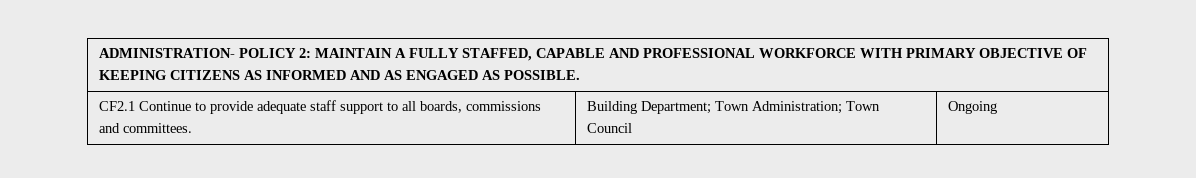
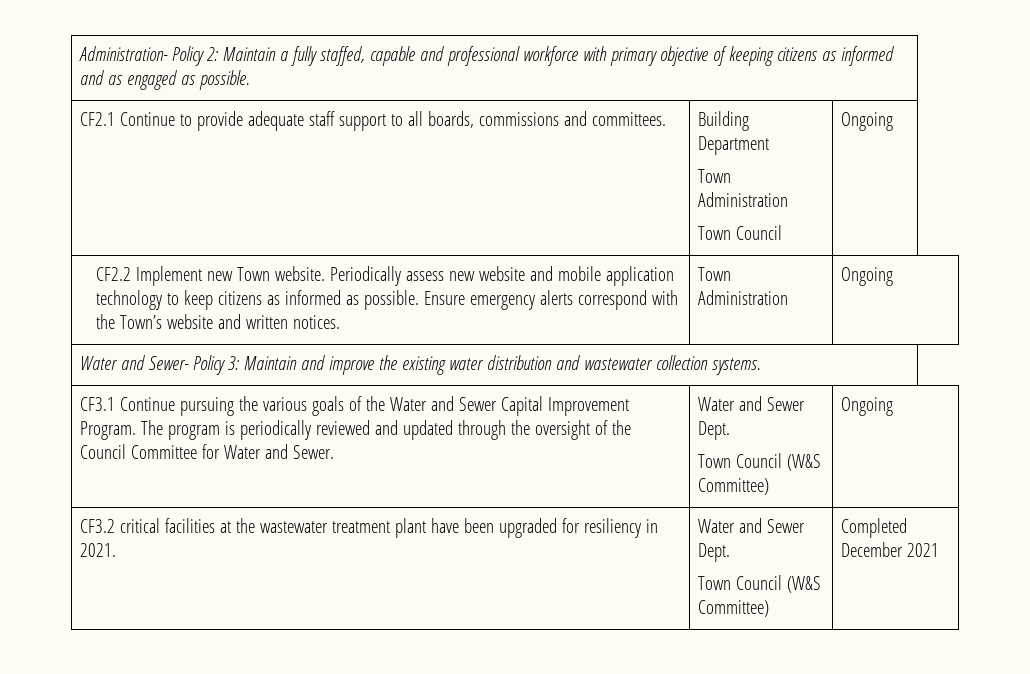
[99,48,1088,61] [99,70,581,80] ADMINISTRATION- POLICY 2: MAINTAIN A FULLY STAFFED, CAPABLE AND PROFESSIONAL WORKFORCE WITH PRIMARY OBJECTIVE OF KEEPING CITIZENS AS INFORMED AND AS ENGAGED AS POSSIBLE. -> [78,46,894,66] [79,70,250,90] Administration- Policy 2: Maintain a fully staffed, capable and professional workforce with primary objective of keeping citizens as informed and as engaged as possible.
[641,101,843,114] Department; Town Administration; -> [697,136,769,155] [697,169,731,183] [697,192,788,207] Department // Town Administration //
(998, 107) none -> [96,266,675,286] [96,290,679,310] [96,314,341,329] [697,267,731,281] [697,290,788,305] [840,267,893,286] [79,355,761,375] [79,396,629,416] [79,420,631,440] [79,444,334,459] [697,396,805,411] [697,421,730,440] [697,453,821,471] [697,478,769,495] [840,397,893,416] [79,518,658,538] [79,543,116,557] [697,518,805,533] [697,543,730,562] [697,575,821,593] [697,600,769,617] [840,518,907,538] [840,542,939,557] // CF2.2 Implement new Town website. Periodically assess new website and mobile application technology to keep citizens as informed as possible. Ensure emergency alerts correspond with the Town’s website and written notices. | Town Administration | Ongoing // Water and Sewer- Policy 3: Maintain and improve the existing water distribution and wastewater collection systems. // CF3.1 Continue pursuing the various goals of the Water and Sewer Capital Improvement Program. The program is periodically reviewed and updated through the oversight of the Council Committee for Water and Sewer. | Water and Sewer Dept. // Town Council (W&S Committee) | Ongoing // CF3.2 critical facilities at the wastewater treatment plant have been upgraded for resiliency in 2021. | Water and Sewer Dept. // Town Council (W&S Committee) | Completed December 2021

